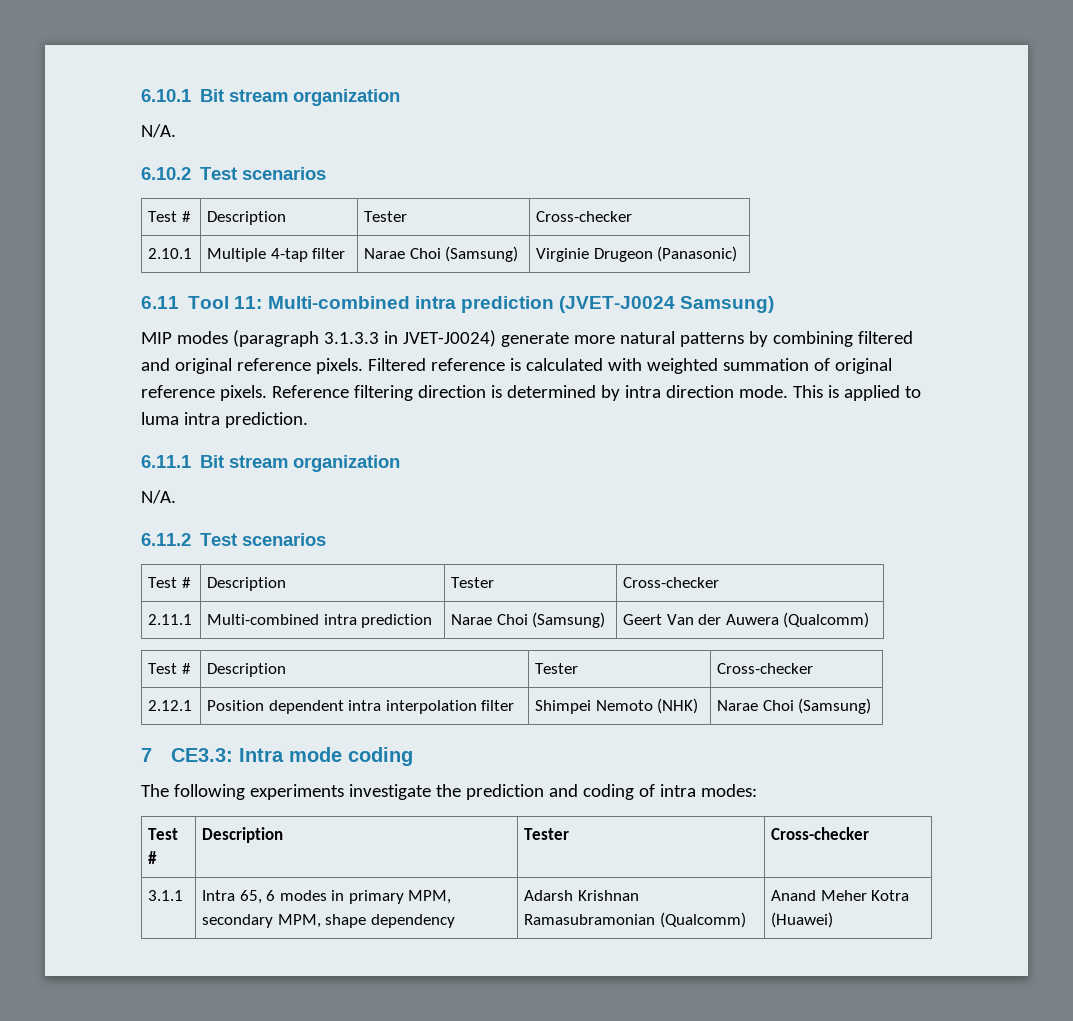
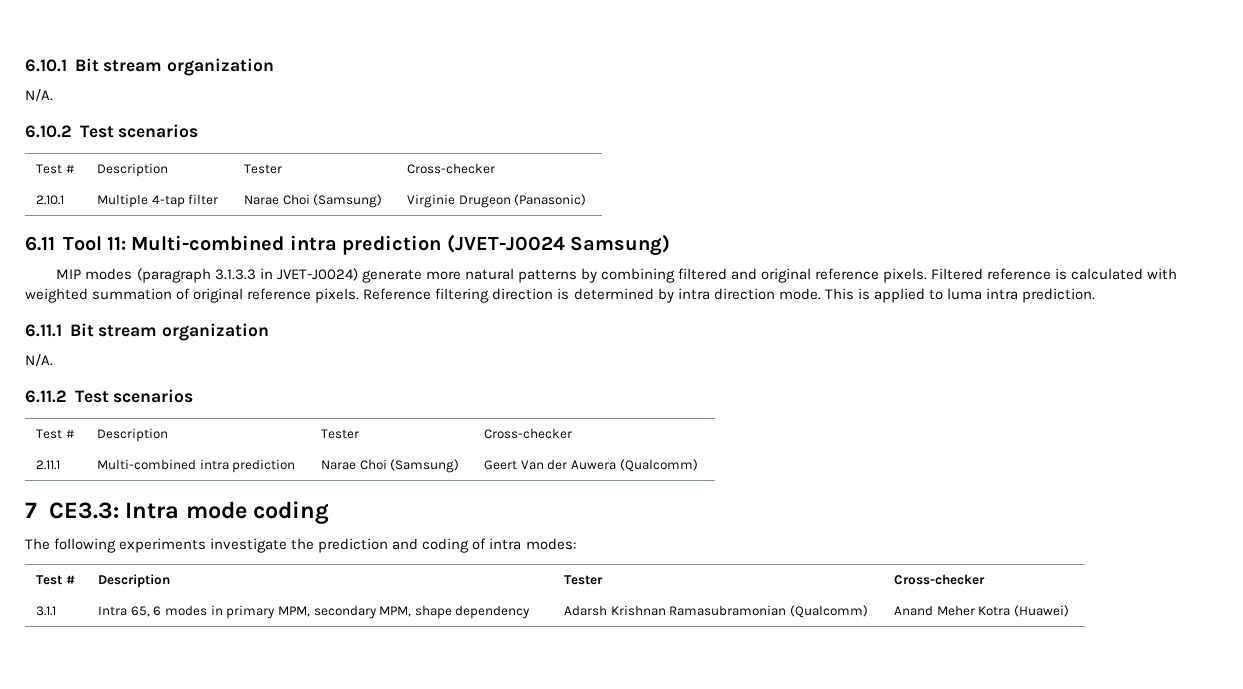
[148,663,191,674] [207,663,287,677] [535,663,579,674] [717,663,814,674] [148,700,193,711] [207,700,515,714] [535,698,699,714] [717,698,872,714] // Test # | Description | Tester | Cross-checker // 2.12.1 | Position dependent intra interpolation filter | Shimpei Nemoto (NHK) | Narae Choi (Samsung) -> (698, 465) none

